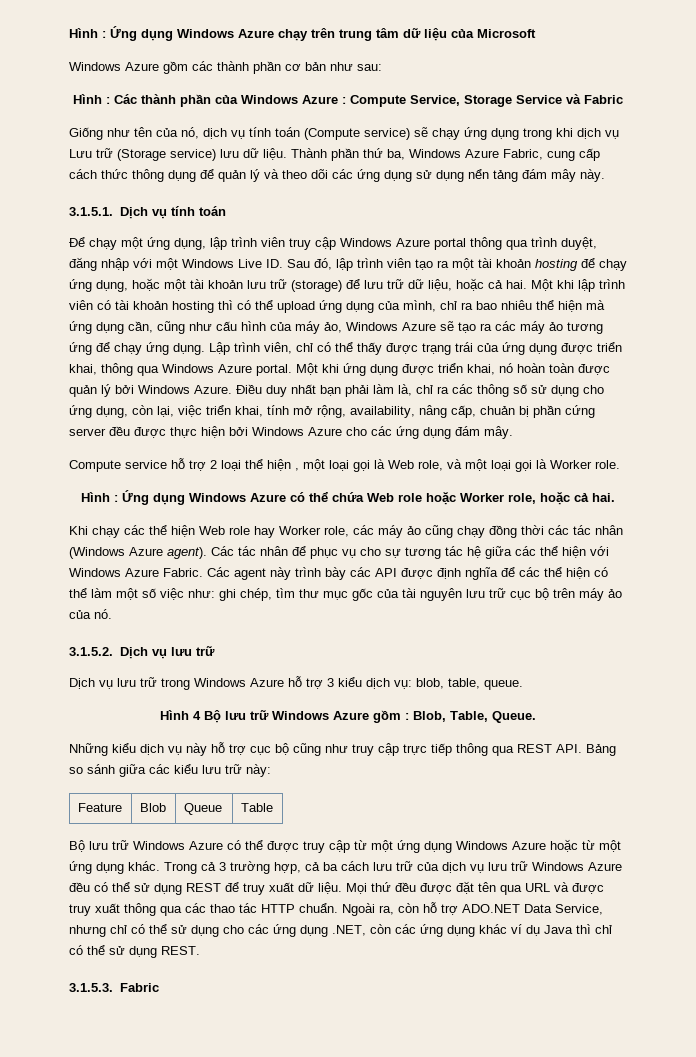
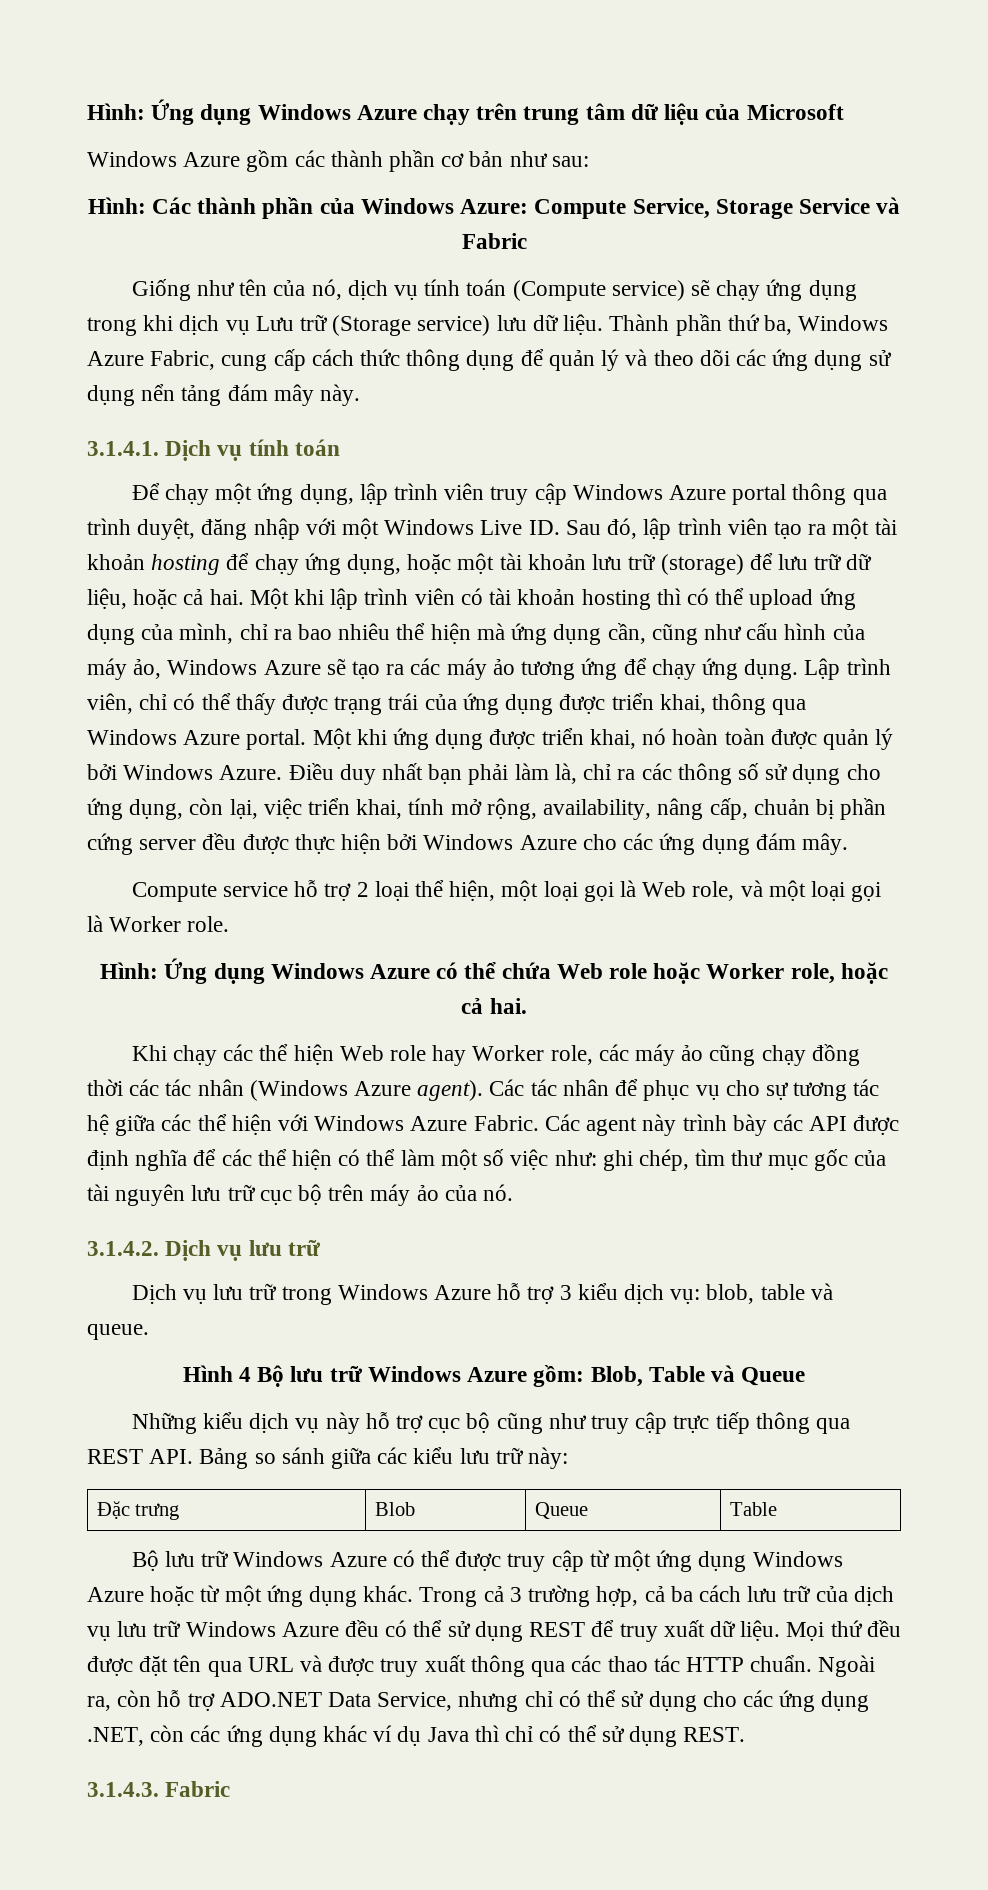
[69,28,106,38] Hình : -> [87,103,145,120] Hình:
[73,94,110,104] Hình : -> [87,197,146,214] Hình:
[302,95,346,104] Azure : -> [460,199,529,214] Azure:
[69,207,113,216] 3.1.5.1. -> [87,441,159,456] 3.1.4.1.
[267,459,299,471] hiện , -> [449,880,496,901] hiện,
[81,492,118,502] Hình : -> [100,962,159,979] Hình:
[69,647,113,656] 3.1.5.2. -> [87,1241,159,1256] 3.1.4.2.
[448,678,480,689] table, -> [760,1283,833,1300] table và
[373,710,536,723] gồm : Blob, Table, Queue. -> [533,1365,806,1387] gồm: Blob, Table và Queue
[77,803,122,812] Feature -> [96,1501,180,1520] Đặc trưng
[69,983,113,992] 3.1.5.3. -> [87,1782,159,1797] 3.1.4.3.

